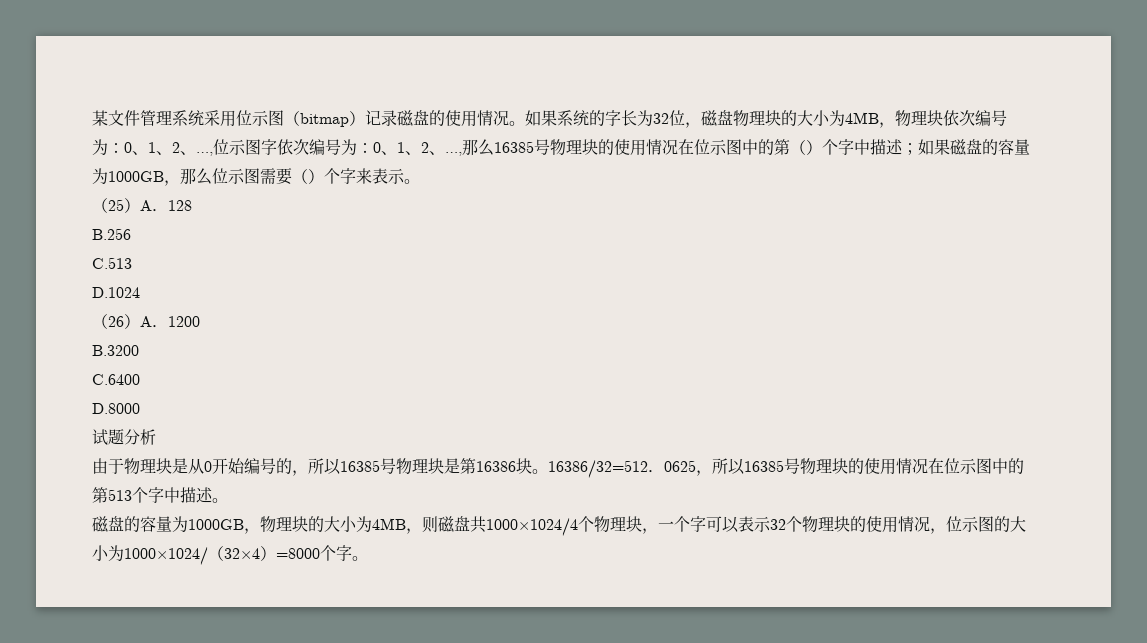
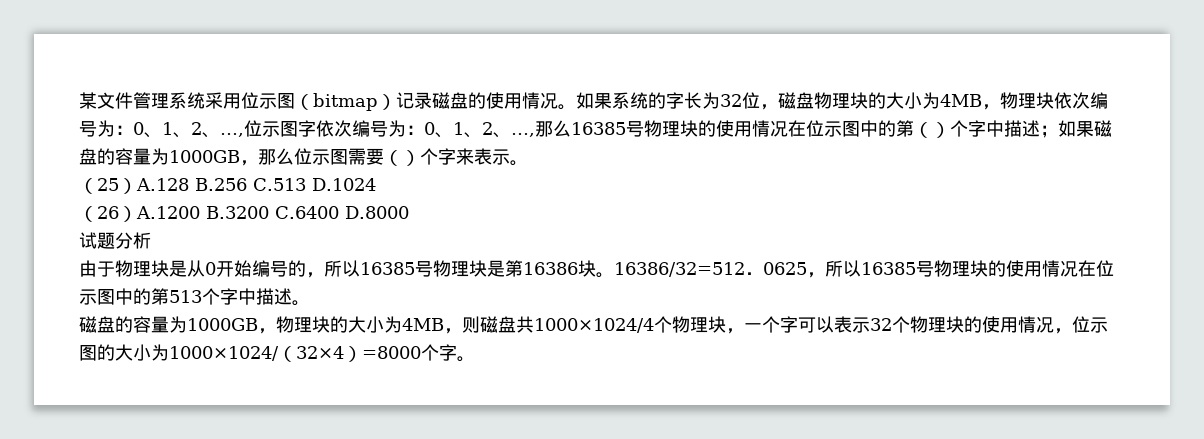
[140,200,192,212] A．128 // -> [136,178,189,191] A.128
(131, 234) // -> (247, 184) none
(132, 263) // -> (306, 184) none
[140,316,200,328] A．1200 // -> [136,206,200,219] A.1200
(139, 350) // -> (269, 212) none
(140, 379) // -> (339, 212) none

